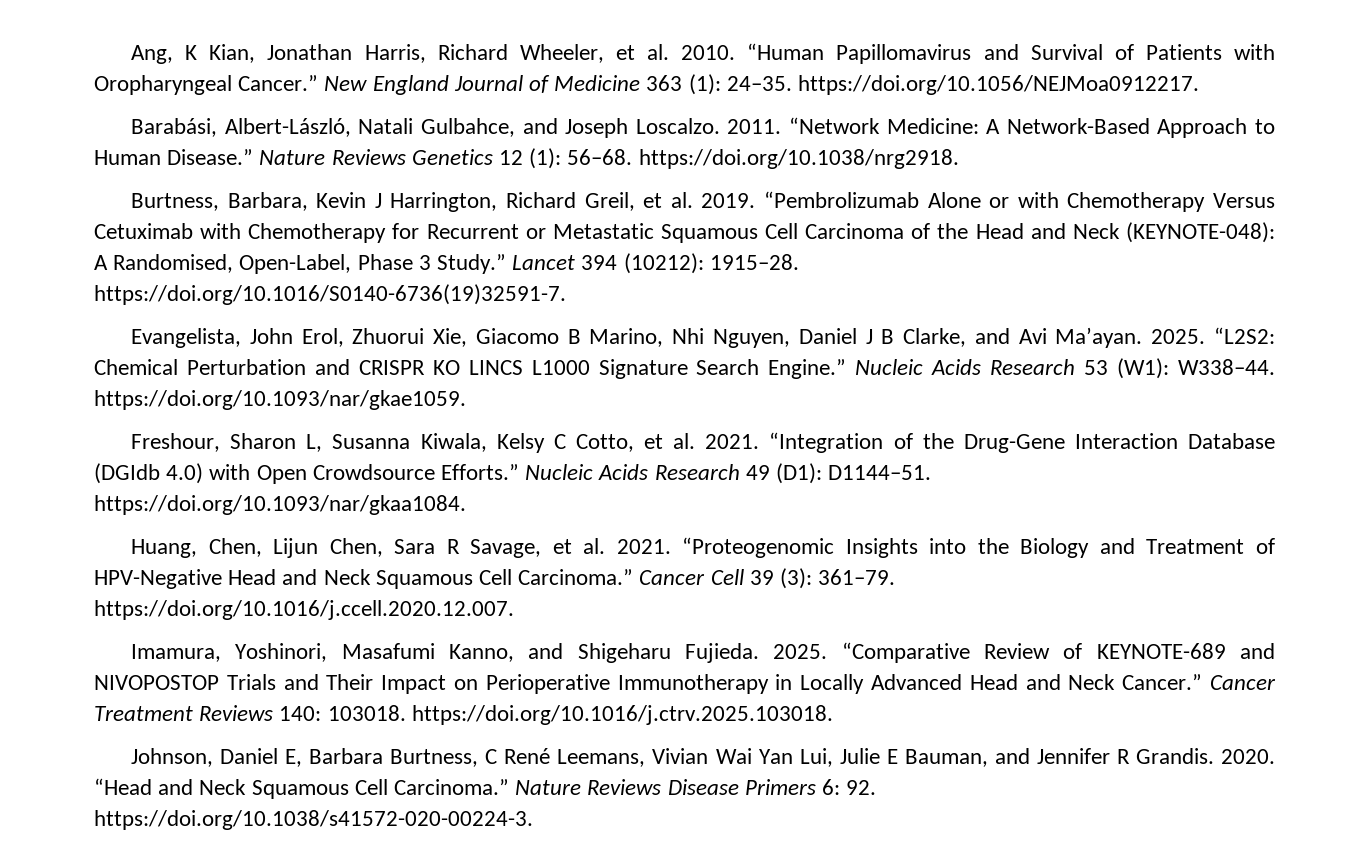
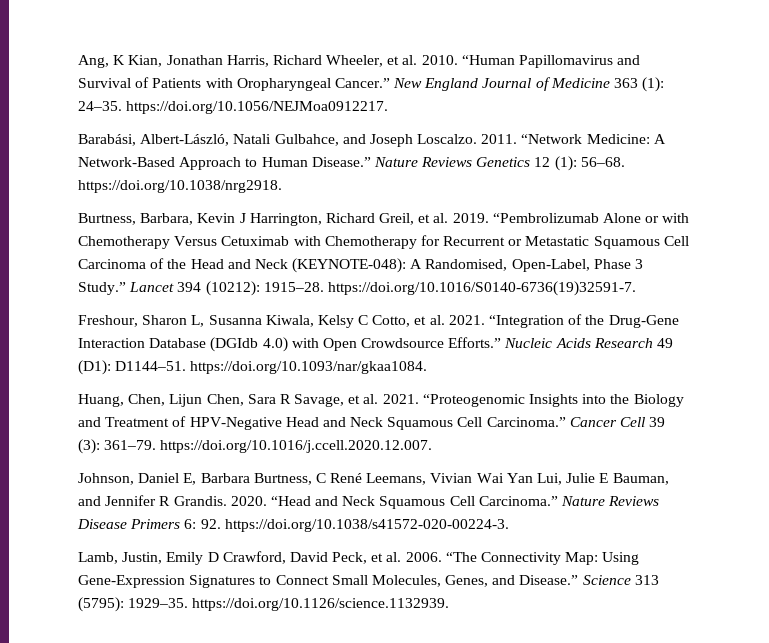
[131,327,1275,348] [94,358,1275,379] [94,390,466,410] // Evangelista, John Erol, Zhuorui Xie, Giacomo B Marino, Nhi Nguyen, Daniel J B Clarke, and Avi Ma’ayan. 2025. “L2S2: Chemical Perturbation and CRISPR KO LINCS L1000 Signature Search Engine.” Nucleic Acids Research 53 (W1): W338–44. https://doi.org/10.1093/nar/gkae1059. -> (636, 288) none
[131,642,1276,663] [94,674,1276,694] [94,705,833,725] // Imamura, Yoshinori, Masafumi Kanno, and Shigeharu Fujieda. 2025. “Comparative Review of KEYNOTE-689 and NIVOPOSTOP Trials and Their Impact on Perioperative Immunotherapy in Locally Advanced Head and Neck Cancer.” Cancer Treatment Reviews 140: 103018. https://doi.org/10.1016/j.ctrv.2025.103018. -> (433, 446) none
(533, 820) none -> [78,551,640,565] [78,575,659,588] [78,597,450,612] // Lamb, Justin, Emily D Crawford, David Peck, et al. 2006. “The Connectivity Map: Using Gene-Expression Signatures to Connect Small Molecules, Genes, and Disease.” Science 313 (5795): 1929–35. https://doi.org/10.1126/science.1132939.

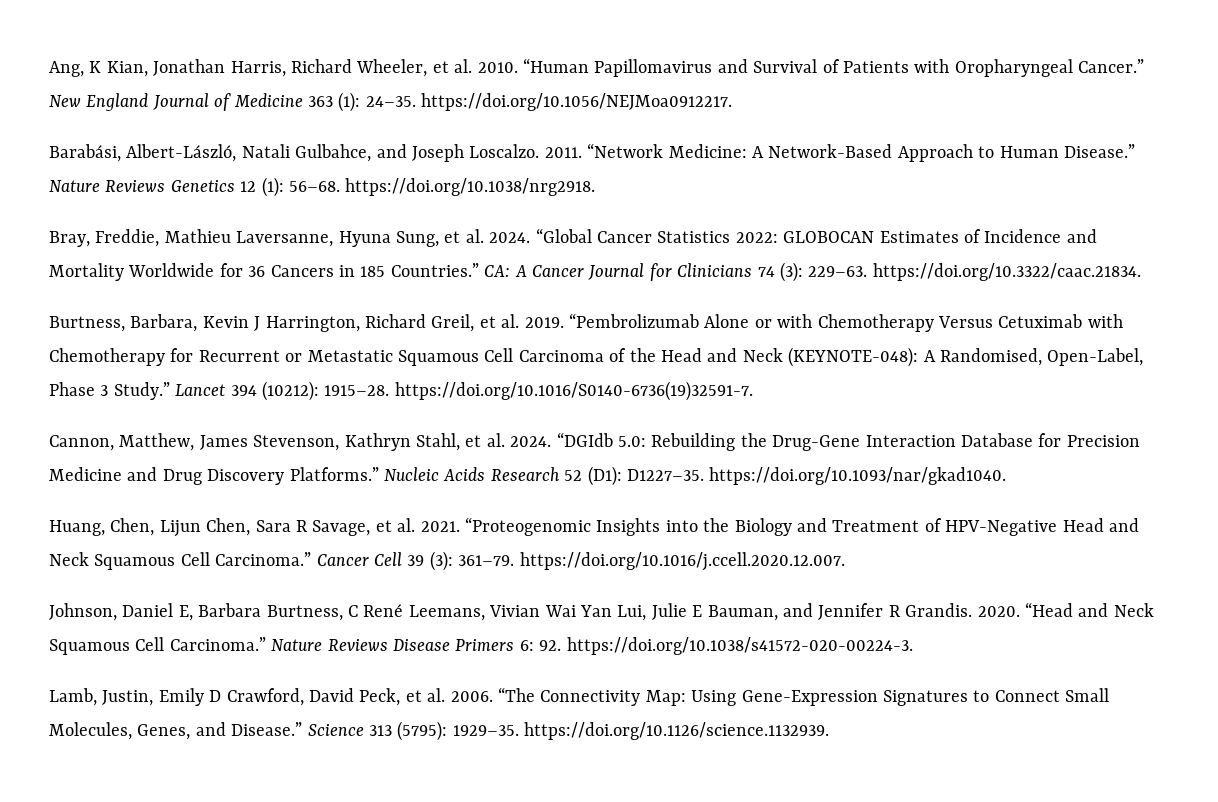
(282, 186) none -> [49,228,1097,247] [49,262,1141,282] // Bray, Freddie, Mathieu Laversanne, Hyuna Sung, et al. 2024. “Global Cancer Statistics 2022: GLOBOCAN Estimates of Incidence and Mortality Worldwide for 36 Cancers in 185 Countries.” CA: A Cancer Journal for Clinicians 74 (3): 229–63. https://doi.org/10.3322/caac.21834.
[78,314,679,328] [78,337,674,352] [78,360,428,375] Freshour, Sharon L, Susanna Kiwala, Kelsy C Cotto, et al. 2021. “Integration of the Drug-Gene Interaction Database (DGIdb 4.0) with Open Crowdsource Efforts.” Nucleic Acids Research 49 (D1): D1144–51. https://doi.org/10.1093/nar/gkaa1084. -> [49,432,1140,451] [49,466,1007,486] Cannon, Matthew, James Stevenson, Kathryn Stahl, et al. 2024. “DGIdb 5.0: Rebuilding the Drug-Gene Interaction Database for Precision Medicine and Drug Discovery Platforms.” Nucleic Acids Research 52 (D1): D1227–35. https://doi.org/10.1093/nar/gkad1040.

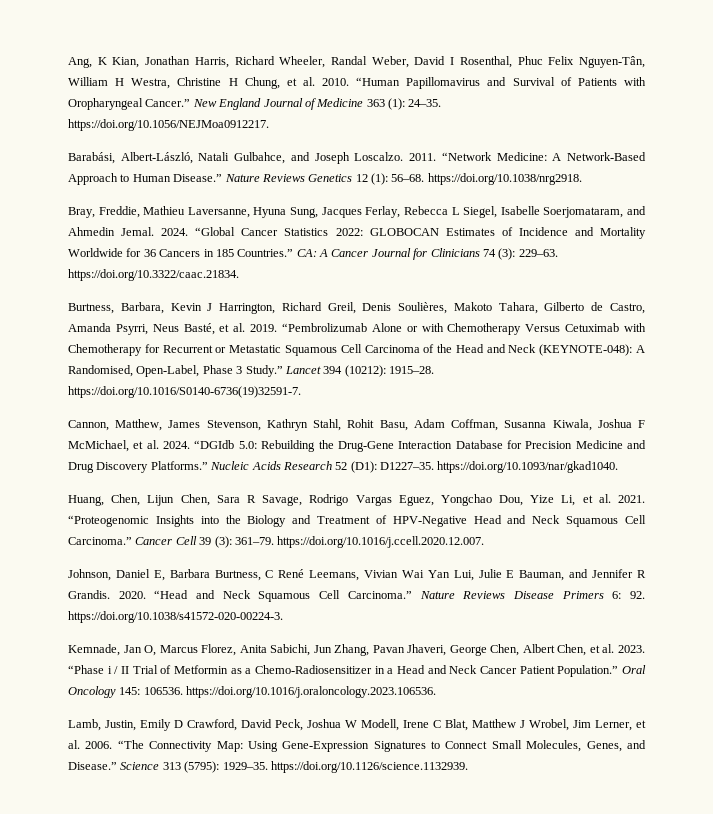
(428, 68) none -> [331,56,645,68] [68,77,280,89] Randal Weber, David I Rosenthal, Phuc Felix Nguyen-Tân, William H Westra, Christine H Chung,
[444,229,484,243] et al. -> [321,206,647,218] [68,227,155,236] Jacques Ferlay, Rebecca L Siegel, Isabelle Soerjomataram, and Ahmedin Jemal.
(475, 323) none -> [362,302,645,314] [68,323,215,335] Denis Soulières, Makoto Tahara, Gilberto de Castro, Amanda Psyrri, Neus Basté,
(460, 442) none -> [347,419,645,431] [68,440,129,452] Rohit Basu, Adam Coffman, Susanna Kiwala, Joshua F McMichael,
(371, 528) none -> [309,494,576,506] Rodrigo Vargas Eguez, Yongchao Dou, Yize Li,
(913, 646) none -> [68,644,645,656] [68,665,647,677] [68,686,437,698] // Kemnade, Jan O, Marcus Florez, Anita Sabichi, Jun Zhang, Pavan Jhaveri, George Chen, Albert Chen, et al. 2023. “Phase i / II Trial of Metformin as a Chemo-Radiosensitizer in a Head and Neck Cancer Patient Population.” Oral Oncology 145: 106536. https://doi.org/10.1016/j.oraloncology.2023.106536.
(401, 697) none -> [307,719,632,731] Joshua W Modell, Irene C Blat, Matthew J Wrobel, Jim Lerner,

